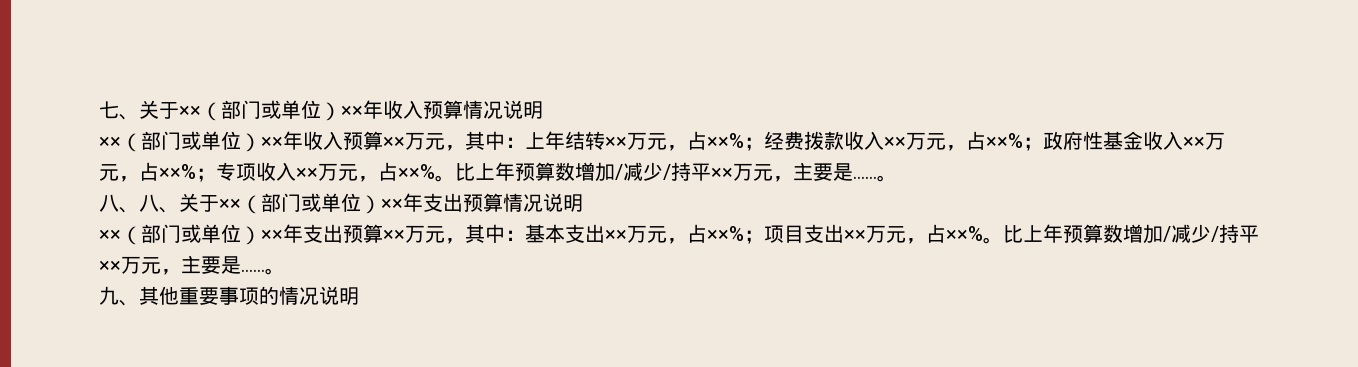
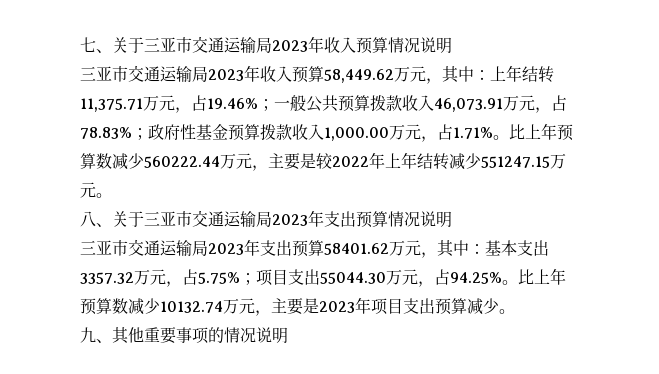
[179,100,363,121] ××（部门或单位）×× -> [144,36,308,53] 三亚市交通运输局2023
[99,131,405,152] ××（部门或单位）××年收入预算×× -> [80,65,394,83] 三亚市交通运输局2023年收入预算58,449.62
[605,131,1023,151] ××万元，占××%；经费拨款收入××万元，占××% -> [80,95,567,113] [80,127,132,139] 11,375.71万元，占19.46%；一般公共预算拨款收入46,073.91万元，占78.83%
[1143,131,1225,150] [99,162,897,182] [99,193,403,214] 收入××万元，占××%；专项收入××万元，占××%。比上年预算数增加/减少/持平××万元，主要是……。 // 八、八、关于××（部门或单位）×× -> [228,123,573,142] [80,152,566,171] [80,182,112,198] [80,210,308,227] 预算拨款收入1,000.00万元，占1.71%。比上年预算数减少560222.44万元，主要是较2022年上年结转减少551247.15万元。 // 八、关于三亚市交通运输局2023
[99,224,405,245] ××（部门或单位）××年支出预算×× -> [80,239,389,257] 三亚市交通运输局2023年支出预算58401.62
[605,224,744,244] ××万元，占××% -> [80,269,240,287] 3357.32万元，占5.75%
[844,224,1259,244] [99,255,265,275] ××万元，占××%。比上年预算数增加/减少/持平××万元，主要是…… -> [320,268,566,287] [80,297,499,316] 55044.30万元，占94.25%。比上年预算数减少10132.74万元，主要是2023年项目支出预算减少

